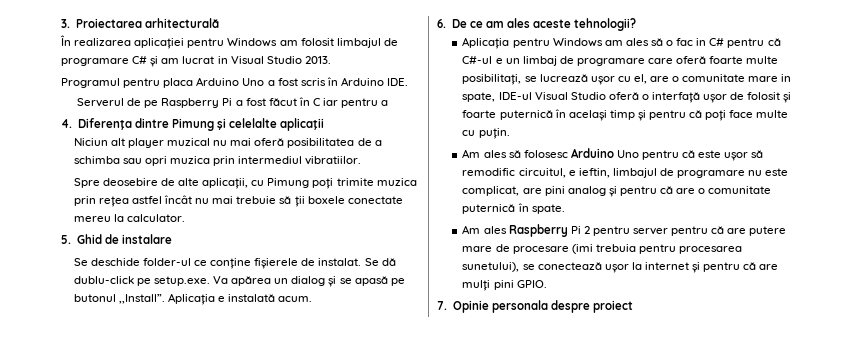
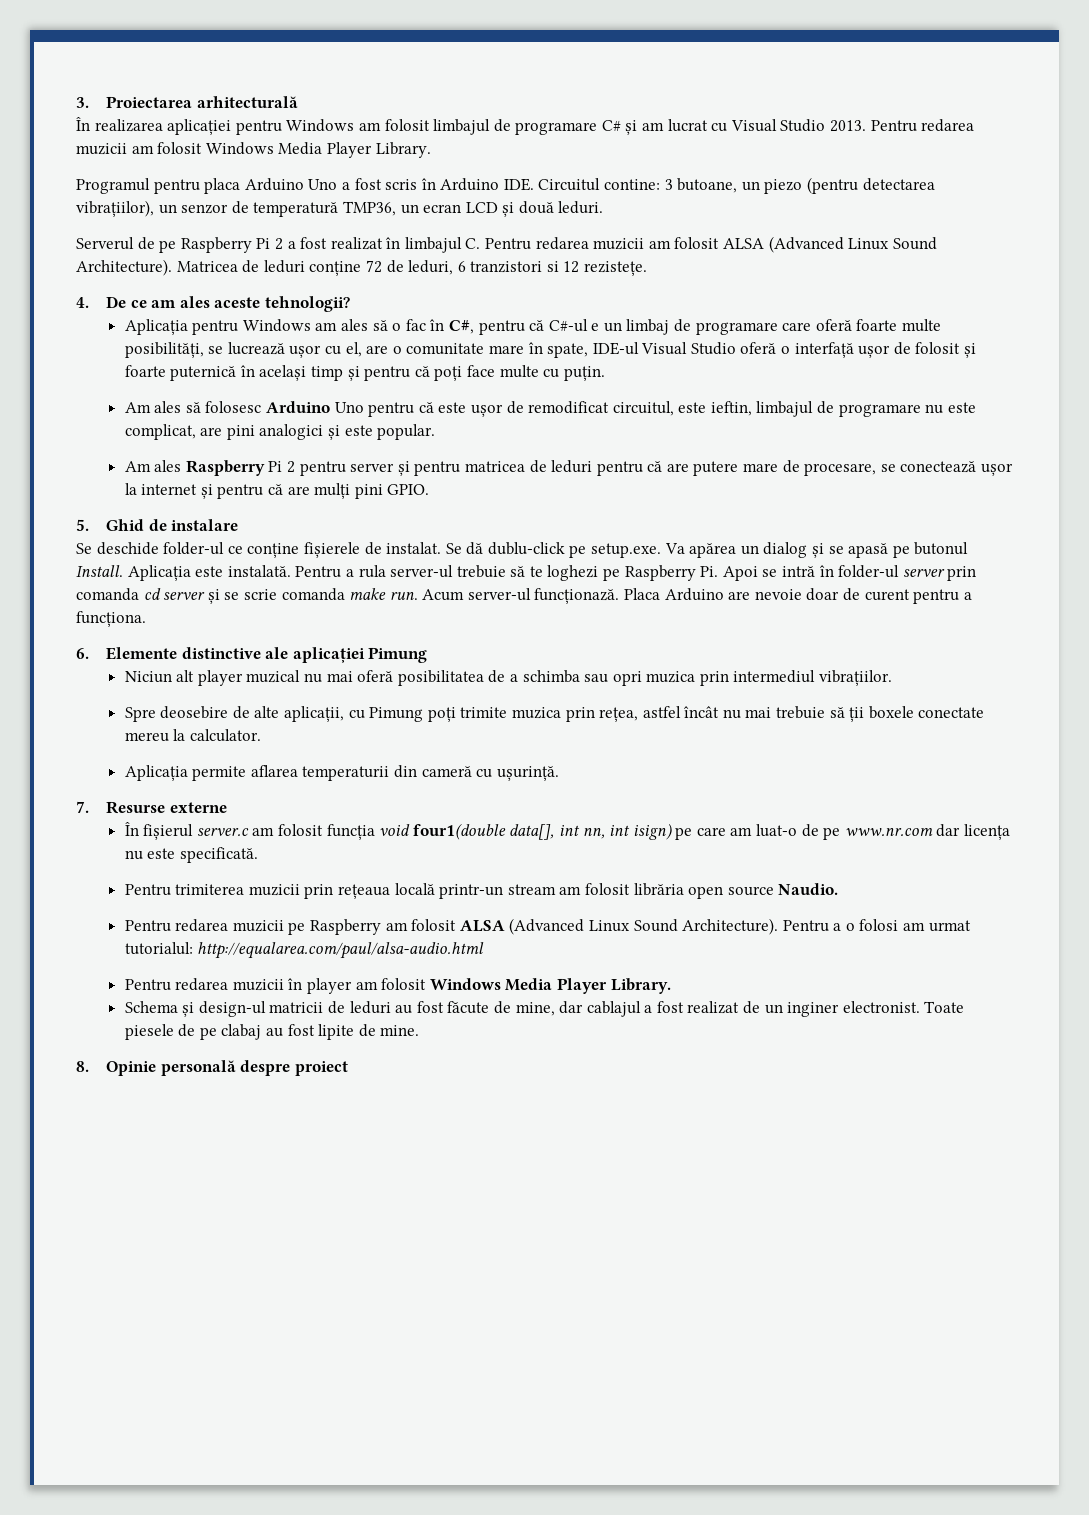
[217,56,228,64] in -> [711,123,728,132] cu
(331, 60) none -> [870,119,975,132] [76,142,431,158] Pentru redarea muzicii am folosit Windows Media Player Library.
(409, 82) none -> [538,177,935,194] [76,200,604,217] Circuitul contine: 3 butoane, un piezo (pentru detectarea vibrațiilor), un senzor de temperatură TMP36, un ecran LCD și două leduri.
[235,97,389,108] [61,118,325,131] [73,138,382,148] [73,156,362,166] [73,178,417,189] [73,195,403,207] [73,214,185,222] [61,234,172,244] [73,258,396,269] [73,276,405,287] [73,293,313,305] [437,19,446,28] a fost făcut în C iar pentru a // 4. Diferenţa dintre Pimung şi celelalte aplicaţii // Niciun alt player muzical nu mai oferă posibilitatea de a schimba sau opri muzica prin intermediul vibratiilor. // Spre deosebire de alte aplicații, cu Pimung poți trimite muzica prin rețea astfel încât nu mai trebuie să ții boxele conectate mereu la calculator. // 5. Ghid de instalare // Se deschide folder-ul ce conține fișierele de instalat. Se dă dublu-click pe setup.exe. Va apărea un dialog și se apasă pe butonul ,,Install”. Aplicația e instalată acum. // 6. -> [274,236,937,253] [76,259,648,276] [76,297,89,308] 2 a fost realizat în limbajul C. Pentru redarea muzicii am folosit ALSA (Advanced Linux Sound Architecture). Matricea de leduri conține 72 de leduri, 6 tranzistori si 12 rezistețe. // 4.
[696,38,725,46] in C# -> [429,319,474,334] în C#,
[462,74,522,85] posibilitați, -> [124,342,204,358] posibilități,
[781,74,792,82] in -> [527,342,543,354] în
[751,150,764,158] [462,168,576,178] să remodific circuitul, e -> [506,401,707,416] de remodificat circuitul, este
[567,186,772,197] [462,203,565,214] analog și pentru că are o comunitate puternică în spate. -> [259,424,436,440] analogici și este popular.
(669, 231) none -> [397,460,593,476] și pentru matricea de leduri
[512,244,743,254] [462,262,520,272] procesare (imi trebuia pentru procesarea sunetului), -> [804,463,877,476] procesare,
[437,300,548,313] 7. Opinie personala -> [76,519,239,531] [76,542,969,558] [76,565,977,581] [76,588,972,604] [76,611,146,627] [76,647,428,663] [124,670,893,686] [124,706,985,722] [124,729,261,742] [124,765,559,781] [76,801,227,814] [124,821,1011,840] [124,847,258,863] [124,883,839,899] [124,918,971,935] [124,942,485,959] [124,978,671,994] [124,1001,965,1017] [124,1024,420,1040] [76,1060,236,1076] 5. Ghid de instalare // Se deschide folder-ul ce conține fișierele de instalat. Se dă dublu-click pe setup.exe. Va apărea un dialog și se apasă pe butonul Install. Aplicația este instalată. Pentru a rula server-ul trebuie să te loghezi pe Raspberry Pi. Apoi se intră în folder-ul server prin comanda cd server și se scrie comanda make run. Acum server-ul funcționază. Placa Arduino are nevoie doar de curent pentru a funcționa. // 6. Elemente distinctive ale aplicației Pimung // Niciun alt player muzical nu mai oferă posibilitatea de a schimba sau opri muzica prin intermediul vibrațiilor. // Spre deosebire de alte aplicații, cu Pimung poți trimite muzica prin rețea, astfel încât nu mai trebuie să ții boxele conectate mereu la calculator. // Aplicația permite aflarea temperaturii din cameră cu ușurință. // 7. Resurse externe // În fișierul server.c am folosit funcția void four1(double data[], int nn, int isign) pe care am luat-o de pe www.nr.com dar licența nu este specificată. // Pentru trimiterea muzicii prin rețeaua locală printr-un stream am folosit librăria open source Naudio. // Pentru redarea muzicii pe Raspberry am folosit ALSA (Advanced Linux Sound Architecture). Pentru a o folosi am urmat tutorialul: http://equalarea.com/paul/alsa-audio.html // Pentru redarea muzicii în player am folosit Windows Media Player Library. // Schema și design-ul matricii de leduri au fost făcute de mine, dar cablajul a fost realizat de un inginer electronist. Toate piesele de pe clabaj au fost lipite de mine. // 8. Opinie personală

